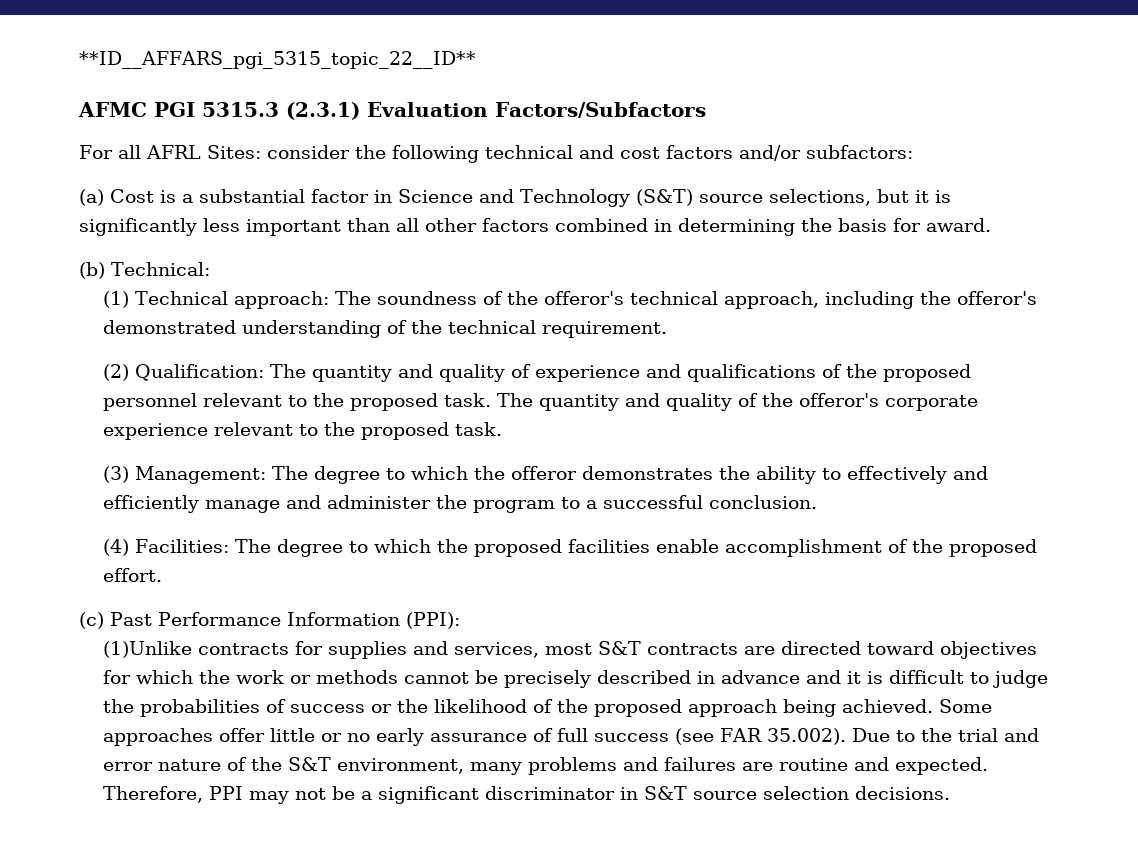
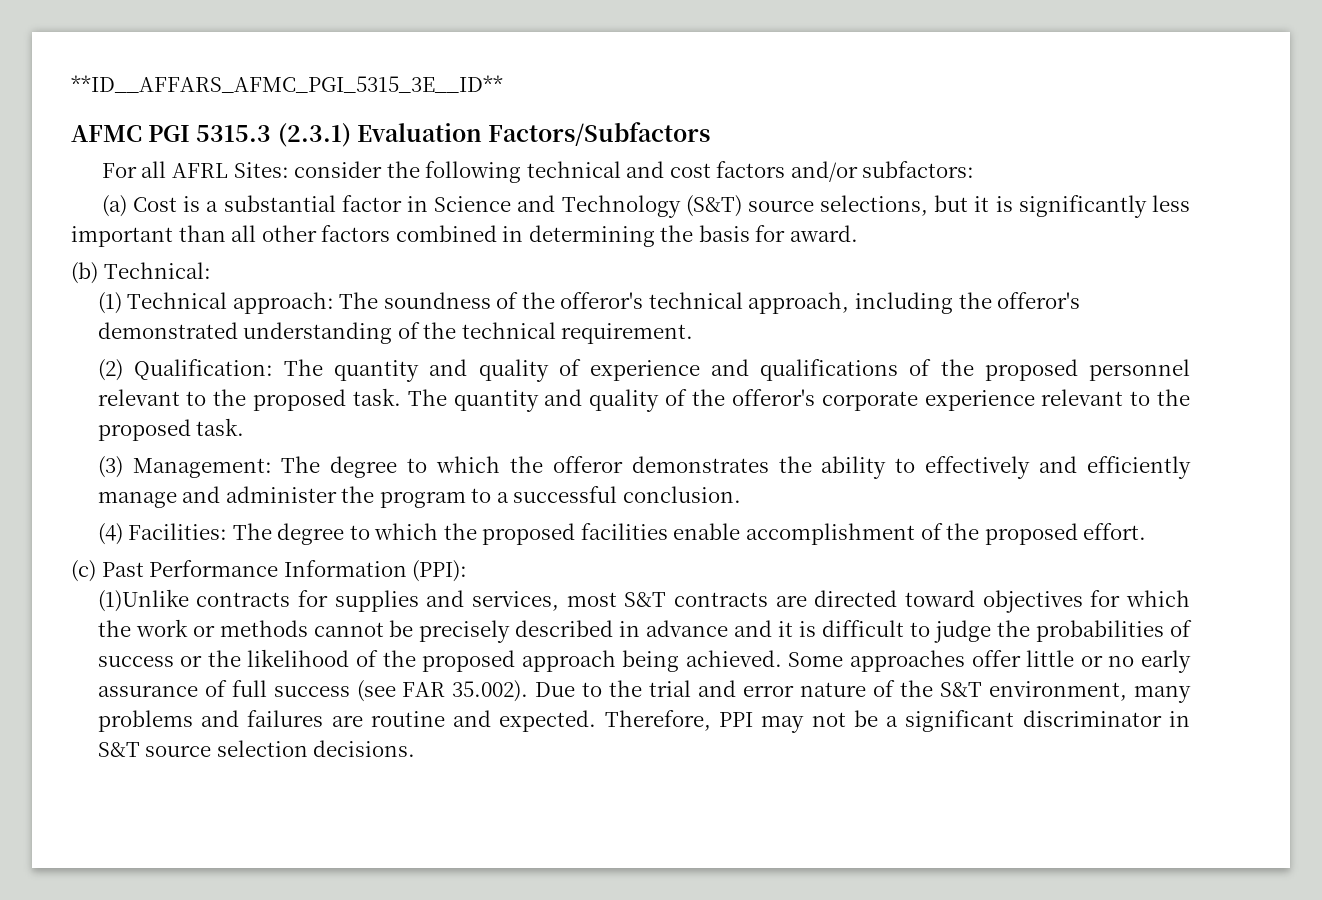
[79,51,476,69] **ID__AFFARS_pgi_5315_topic_22__ID** -> [71,75,503,93] **ID__AFFARS_AFMC_PGI_5315_3E__ID**

